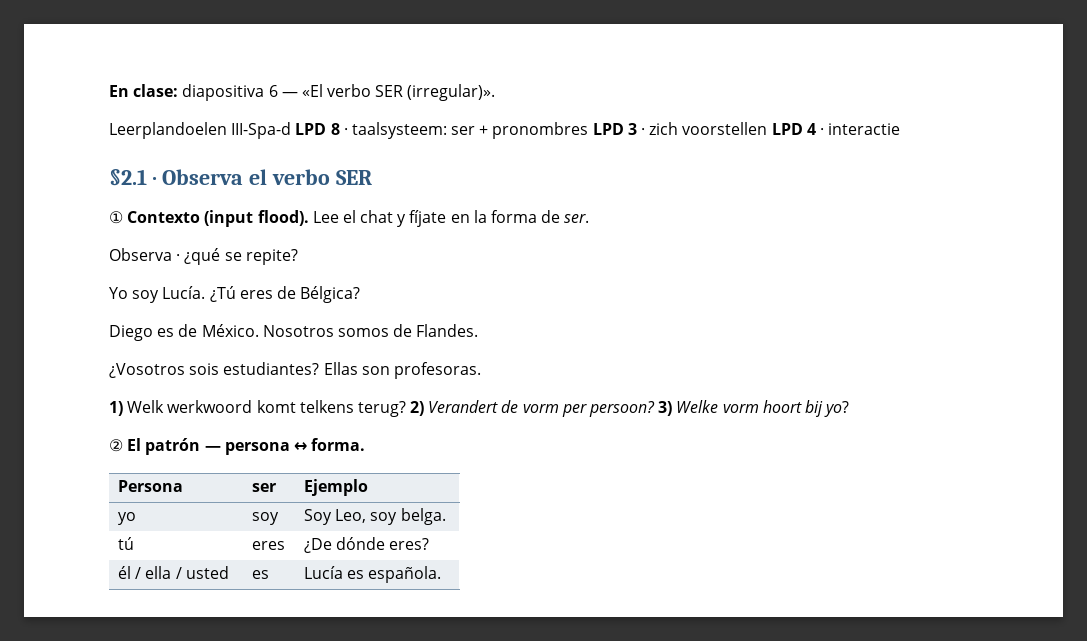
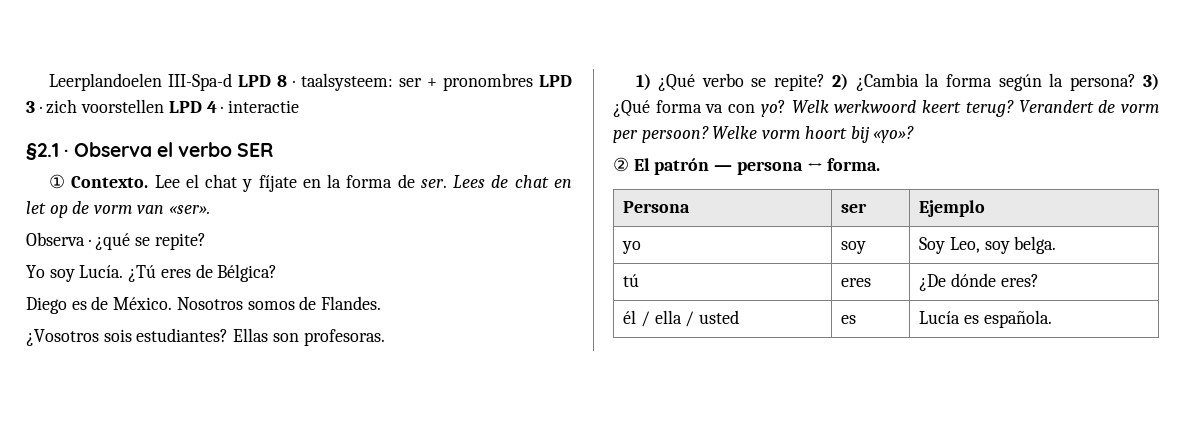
[109,84,496,101] En clase: diapositiva 6 — «El verbo SER (irregular)». // -> (48, 82) none
[127,210,309,227] Contexto (input flood). -> [71,176,149,188] Contexto.
(590, 218) none -> [453,175,573,188] [26,201,210,218] Lees de chat en let op de vorm van «ser».
[127,400,425,417] Welk werkwoord komt telkens terug? 2) -> [658,73,1159,91] [613,100,1014,117] ¿Qué verbo se repite? 2) ¿Cambia la forma según la persona? 3) ¿Qué forma va con yo? Welk werkwoord keert terug?
[658,401,673,416] 3) -> (709, 134) none
[824,401,850,417] yo? -> [873,126,915,143] «yo»?

